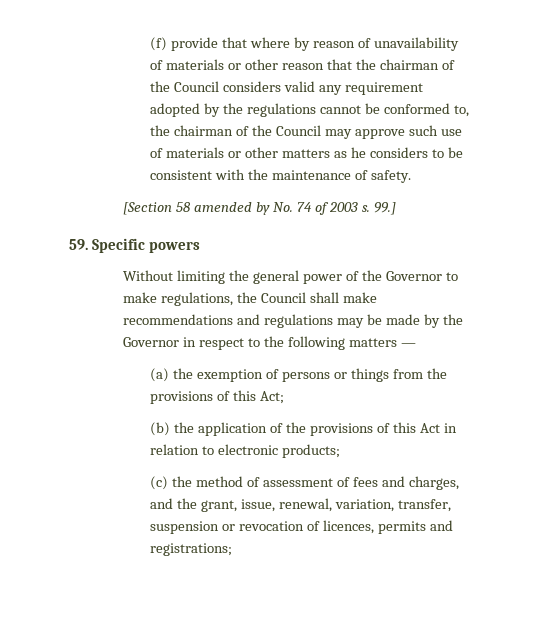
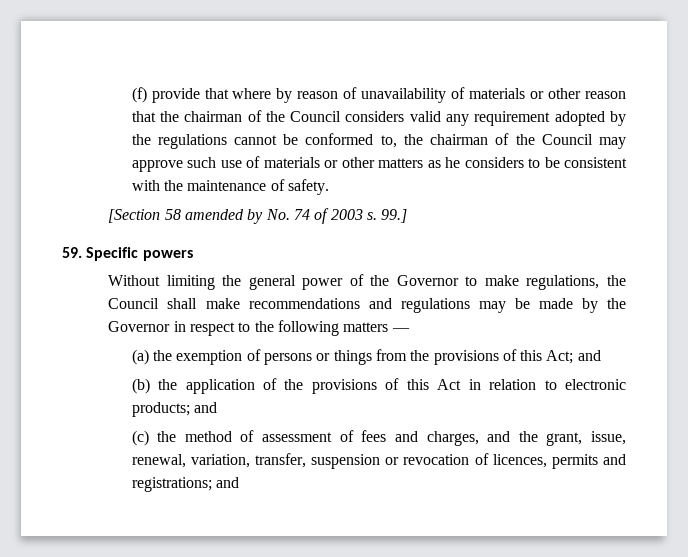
(285, 397) none -> [577,350,601,361] and
(341, 451) none -> [193,402,217,413] and
(233, 549) none -> [215,477,239,488] and

